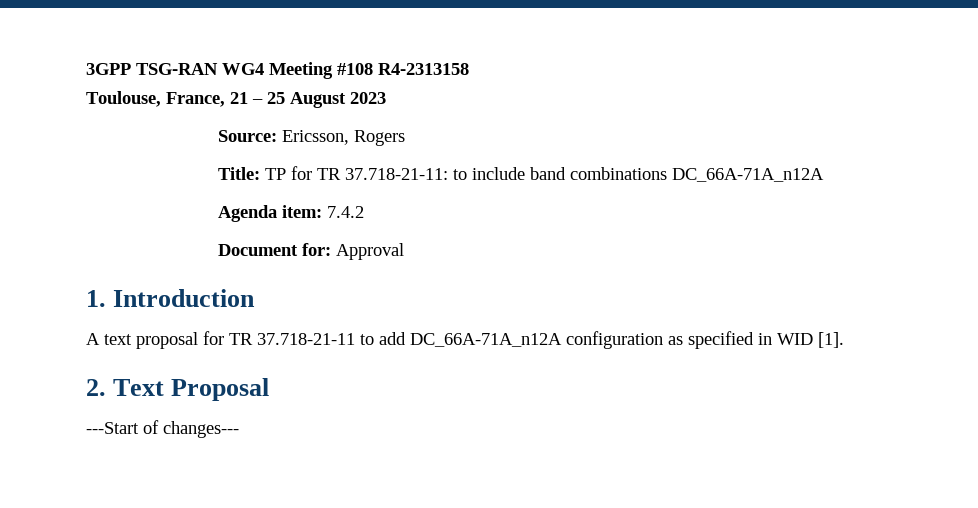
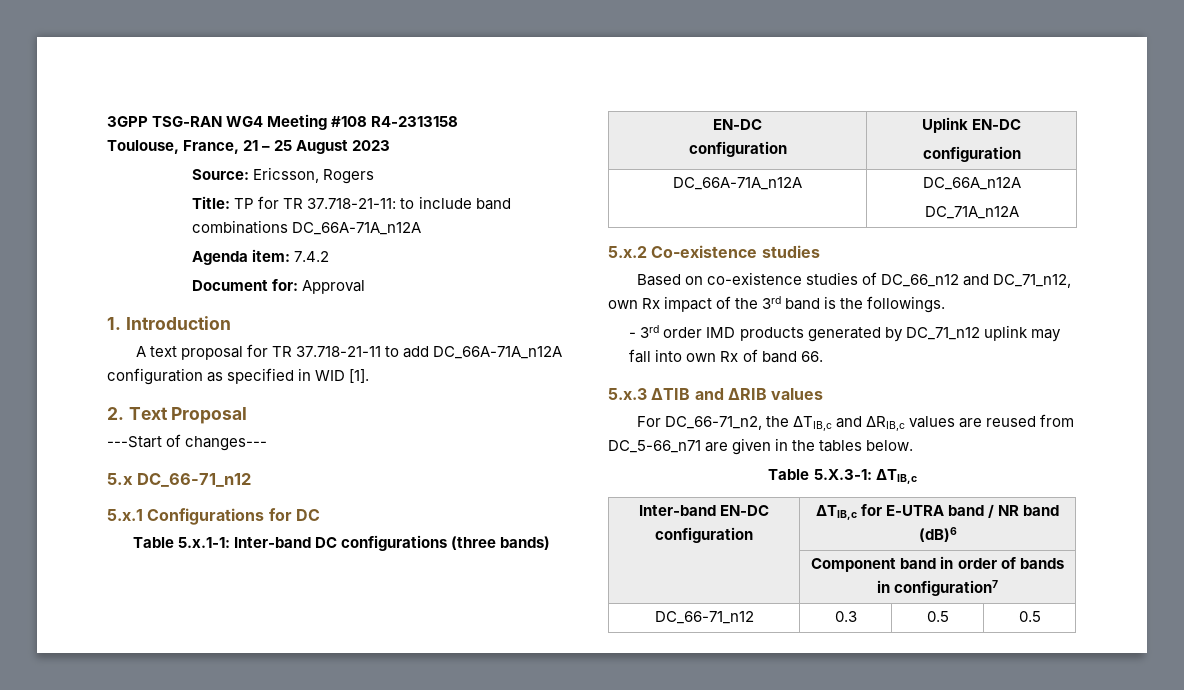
(239, 429) none -> [107,473,252,487] [107,508,320,525] [132,535,551,551] [713,119,762,130] [688,141,787,157] [921,117,1022,133] [922,146,1021,162] [673,177,802,190] [922,177,1021,190] [924,206,1019,219] [608,245,820,258] [636,272,1072,288] [608,296,946,313] [629,325,1061,342] [629,349,823,363] [608,388,824,400] [636,414,1075,431] [608,438,914,455] [768,469,917,484] [638,505,770,516] [655,527,753,543] [815,504,1060,520] [918,527,957,542] [811,556,1064,572] [876,580,999,596] [654,611,754,624] [834,611,857,622] [926,611,949,622] [1018,611,1041,622] // 5.x DC_66-71_n12 // 5.x.1 Configurations for DC // Table 5.x.1-1: Inter-band DC configurations (three bands) // EN-DC // configuration | Uplink EN-DC // configuration // DC_66A-71A_n12A | DC_66A_n12A // DC_71A_n12A // 5.x.2 Co-existence studies // Based on co-existence studies of DC_66_n12 and DC_71_n12, own Rx impact of the 3rd band is the followings. // - 3rd order IMD products generated by DC_71_n12 uplink may fall into own Rx of band 66. // 5.x.3 ∆TIB and ∆RIB values // For DC_66-71_n2, the ΔTIB,c and ΔRIB,c values are reused from DC_5-66_n71 are given in the tables below. // Table 5.X.3-1: ΔTIB,c // Inter-band EN-DC configuration | ΔTIB,c for E-UTRA band / NR band (dB)6 // | Component band in order of bands in configuration7 // DC_66-71_n12 | 0.3 | 0.5 | 0.5

